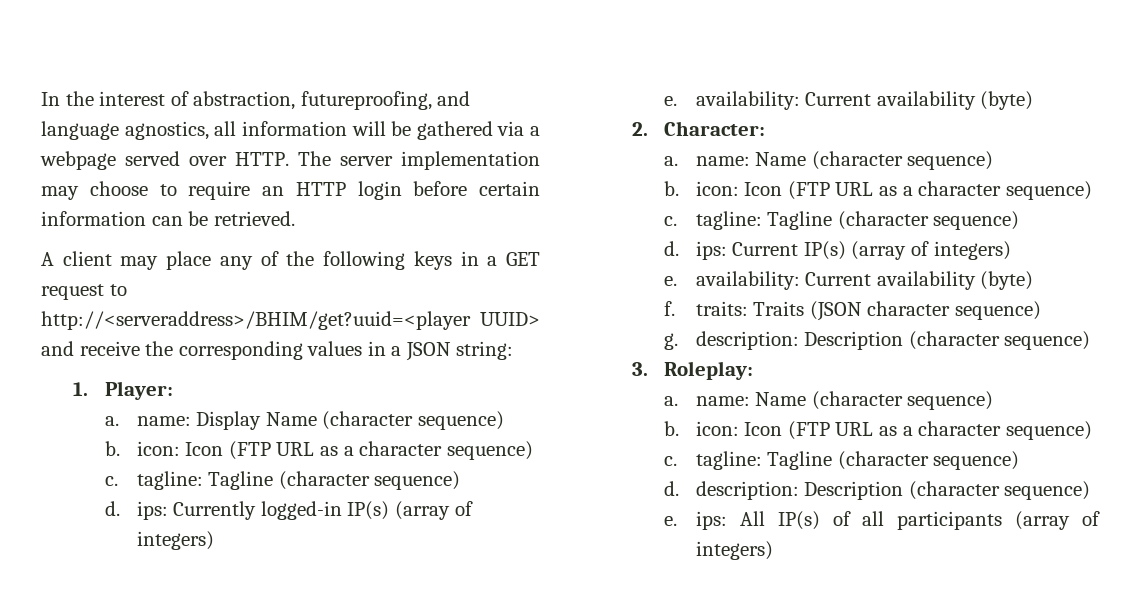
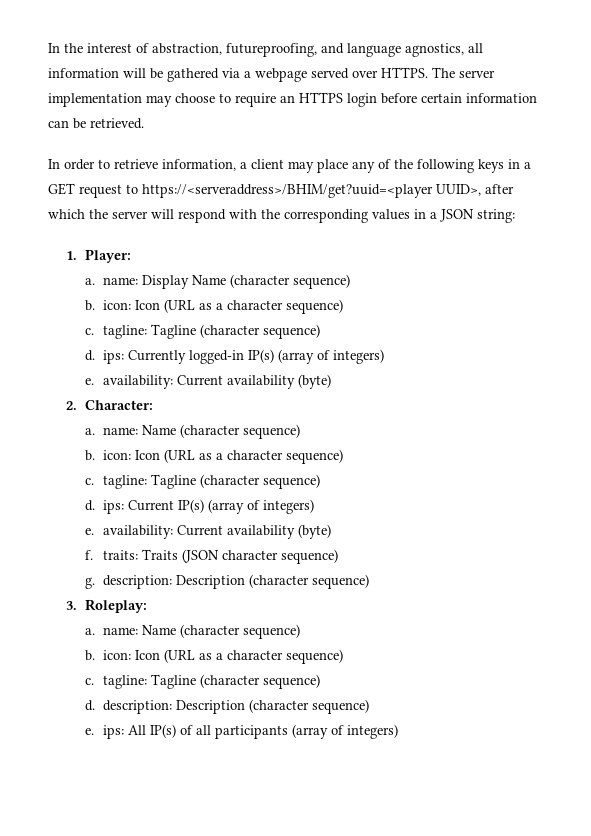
[235,152,289,166] HTTP. -> [381,67,428,78] HTTPS.
[295,182,346,196] HTTP -> [299,92,343,103] HTTPS
[41,252,54,266] A -> [48,159,247,171] In order to retrieve information, a
[41,311,540,330] [41,341,140,356] http://<serveraddress>/BHIM/get?uuid=<player UUID> and receive -> [142,184,514,198] [48,209,257,223] https://<serveraddress>/BHIM/get?uuid=<player UUID>, after which the server will respond with
[228,441,315,460] (FTP URL -> [163,299,195,313] (URL
[787,181,874,200] (FTP URL -> [163,449,195,463] (URL
[787,421,874,440] (FTP URL -> [163,649,195,663] (URL

